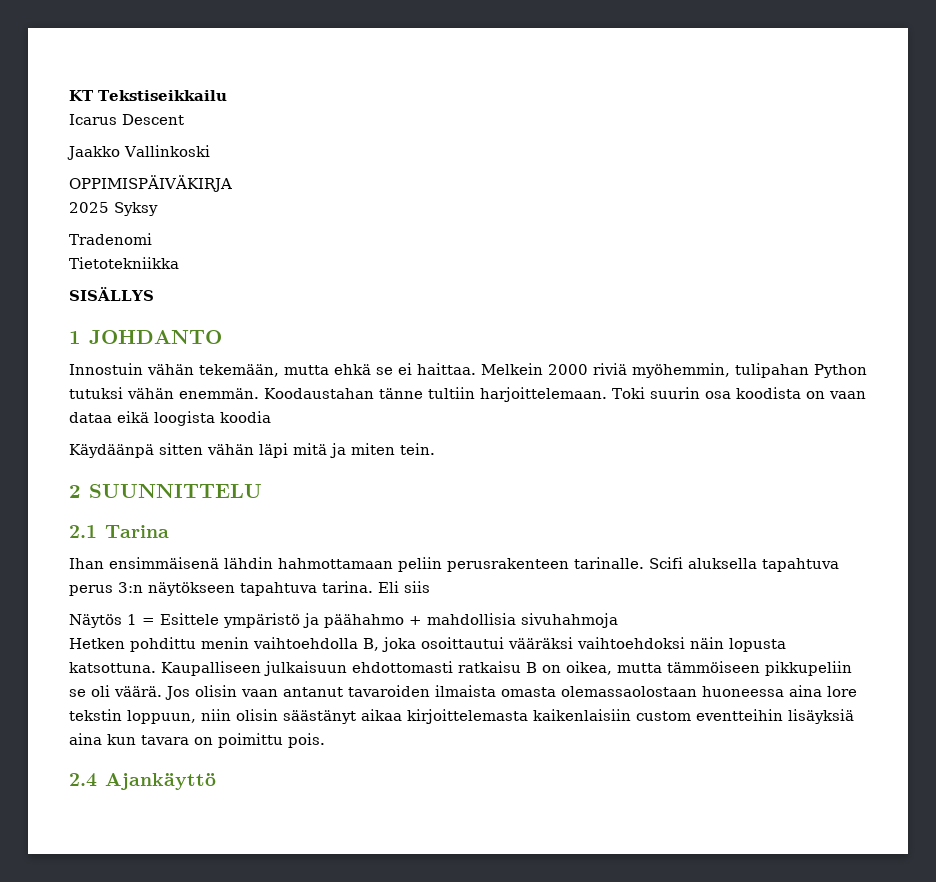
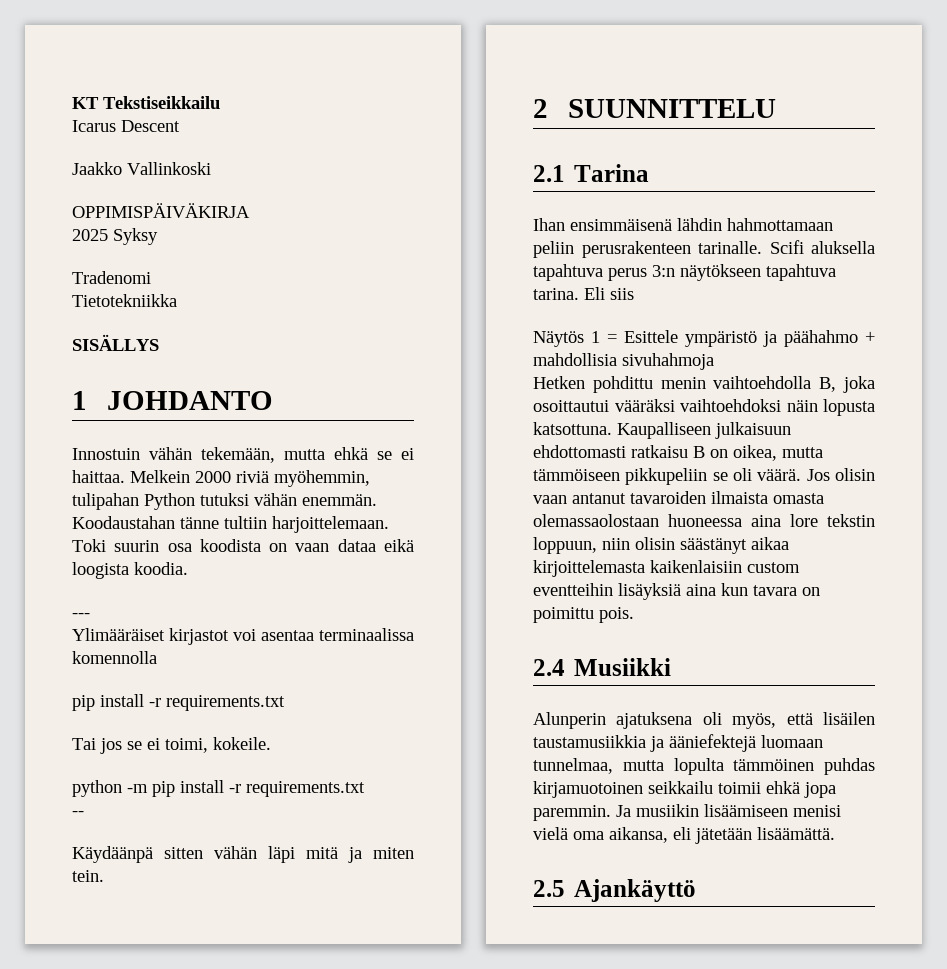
[220,411,271,423] koodia -> [134,562,188,575] [72,613,90,618] [72,628,414,645] [72,651,157,664] [72,694,285,711] [72,737,271,754] [72,780,365,797] [72,811,84,816] koodia. // --- // Ylimääräiset kirjastot voi asentaa terminaalissa komennolla // pip install -r requirements.txt // Tai jos se ei toimi, kokeile. // python -m pip install -r requirements.txt // --
(97, 780) none -> [574,658,672,676] [533,712,875,729] [533,734,823,752] [533,758,875,775] [533,781,836,798] [533,804,841,821] [533,827,835,844] [533,880,565,897] Musiikki // Alunperin ajatuksena oli myös, että lisäilen taustamusiikkia ja ääniefektejä luomaan tunnelmaa, mutta lopulta tämmöinen puhdas kirjamuotoinen seikkailu toimii ehkä jopa paremmin. Ja musiikin lisäämiseen menisi vielä oma aikansa, eli jätetään lisäämättä. // 2.5

